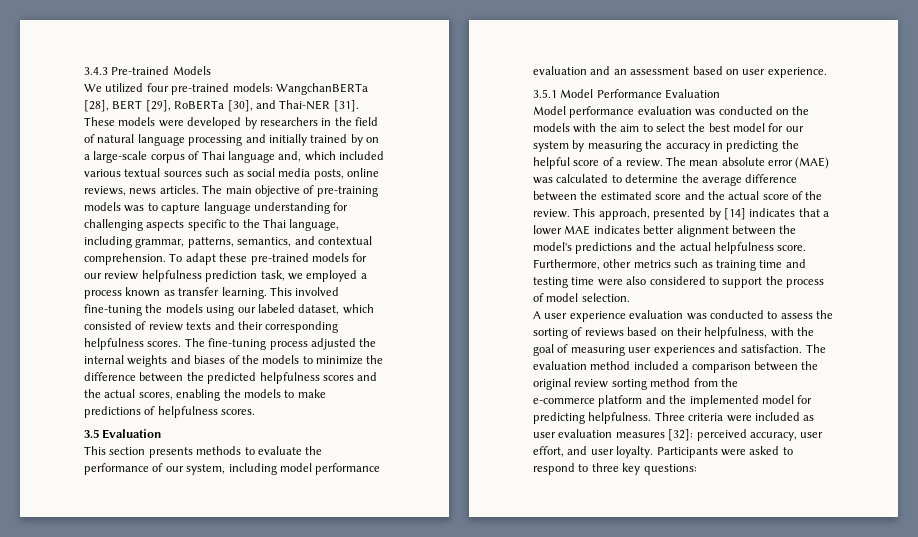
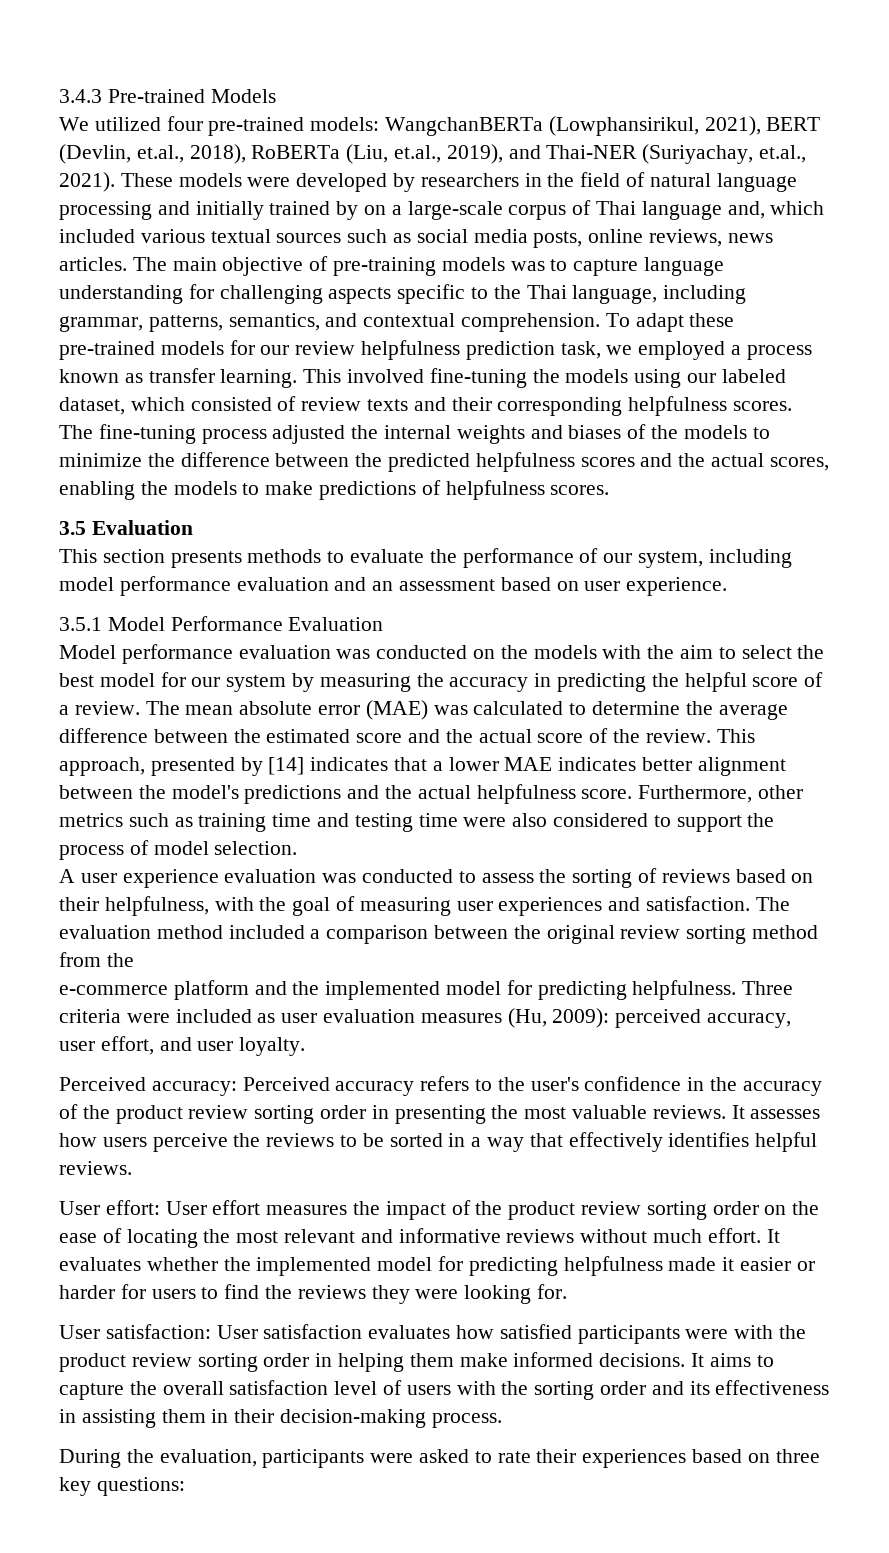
[84,100,359,112] [28], BERT [29], RoBERTa [30], and Thai-NER [31]. -> [548,116,821,136] [59,144,807,164] [59,172,115,192] (Lowphansirikul, 2021), BERT (Devlin, et.al., 2018), RoBERTa (Liu, et.al., 2019), and Thai-NER (Suriyachay, et.al., 2021).
[668,429,694,441] [32]: -> [507,1008,610,1028] (Hu, 2009):
[656,446,793,458] [533,463,589,475] Participants were asked to respond to -> [59,1076,822,1096] [59,1104,821,1124] [59,1132,818,1152] [59,1161,132,1175] [59,1200,820,1220] [59,1228,780,1248] [59,1256,815,1276] [59,1284,568,1304] [59,1324,807,1344] [59,1352,774,1372] [59,1380,830,1400] [59,1409,502,1428] [59,1449,770,1468] // Perceived accuracy: Perceived accuracy refers to the user's confidence in the accuracy of the product review sorting order in presenting the most valuable reviews. It assesses how users perceive the reviews to be sorted in a way that effectively identifies helpful reviews. // User effort: User effort measures the impact of the product review sorting order on the ease of locating the most relevant and informative reviews without much effort. It evaluates whether the implemented model for predicting helpfulness made it easier or harder for users to find the reviews they were looking for. // User satisfaction: User satisfaction evaluates how satisfied participants were with the product review sorting order in helping them make informed decisions. It aims to capture the overall satisfaction level of users with the sorting order and its effectiveness in assisting them in their decision-making process. // During the evaluation, participants were asked to rate their experiences based on

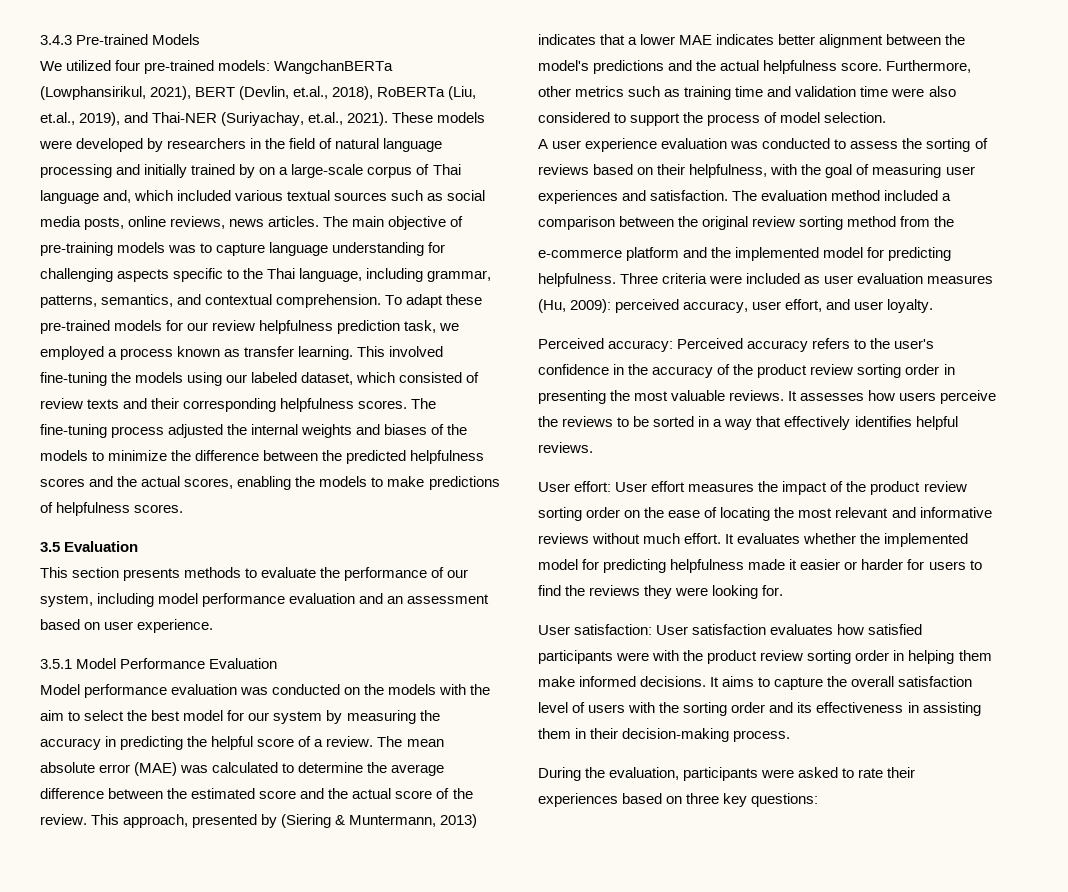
[268,757,305,775] [14] -> [281,814,478,828] (Siering & Muntermann, 2013)
[354,813,413,832] testing -> [795,86,857,97] validation

